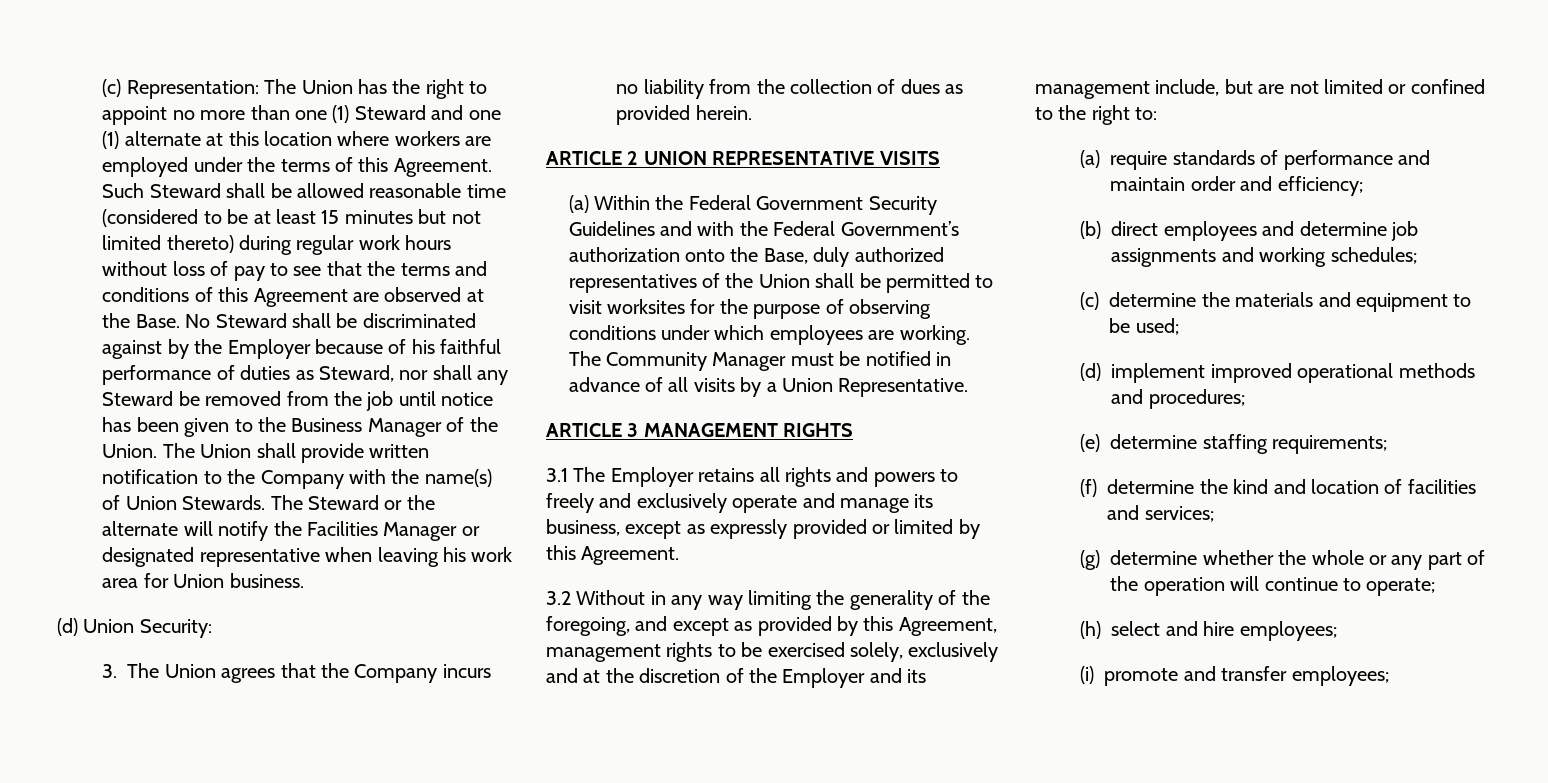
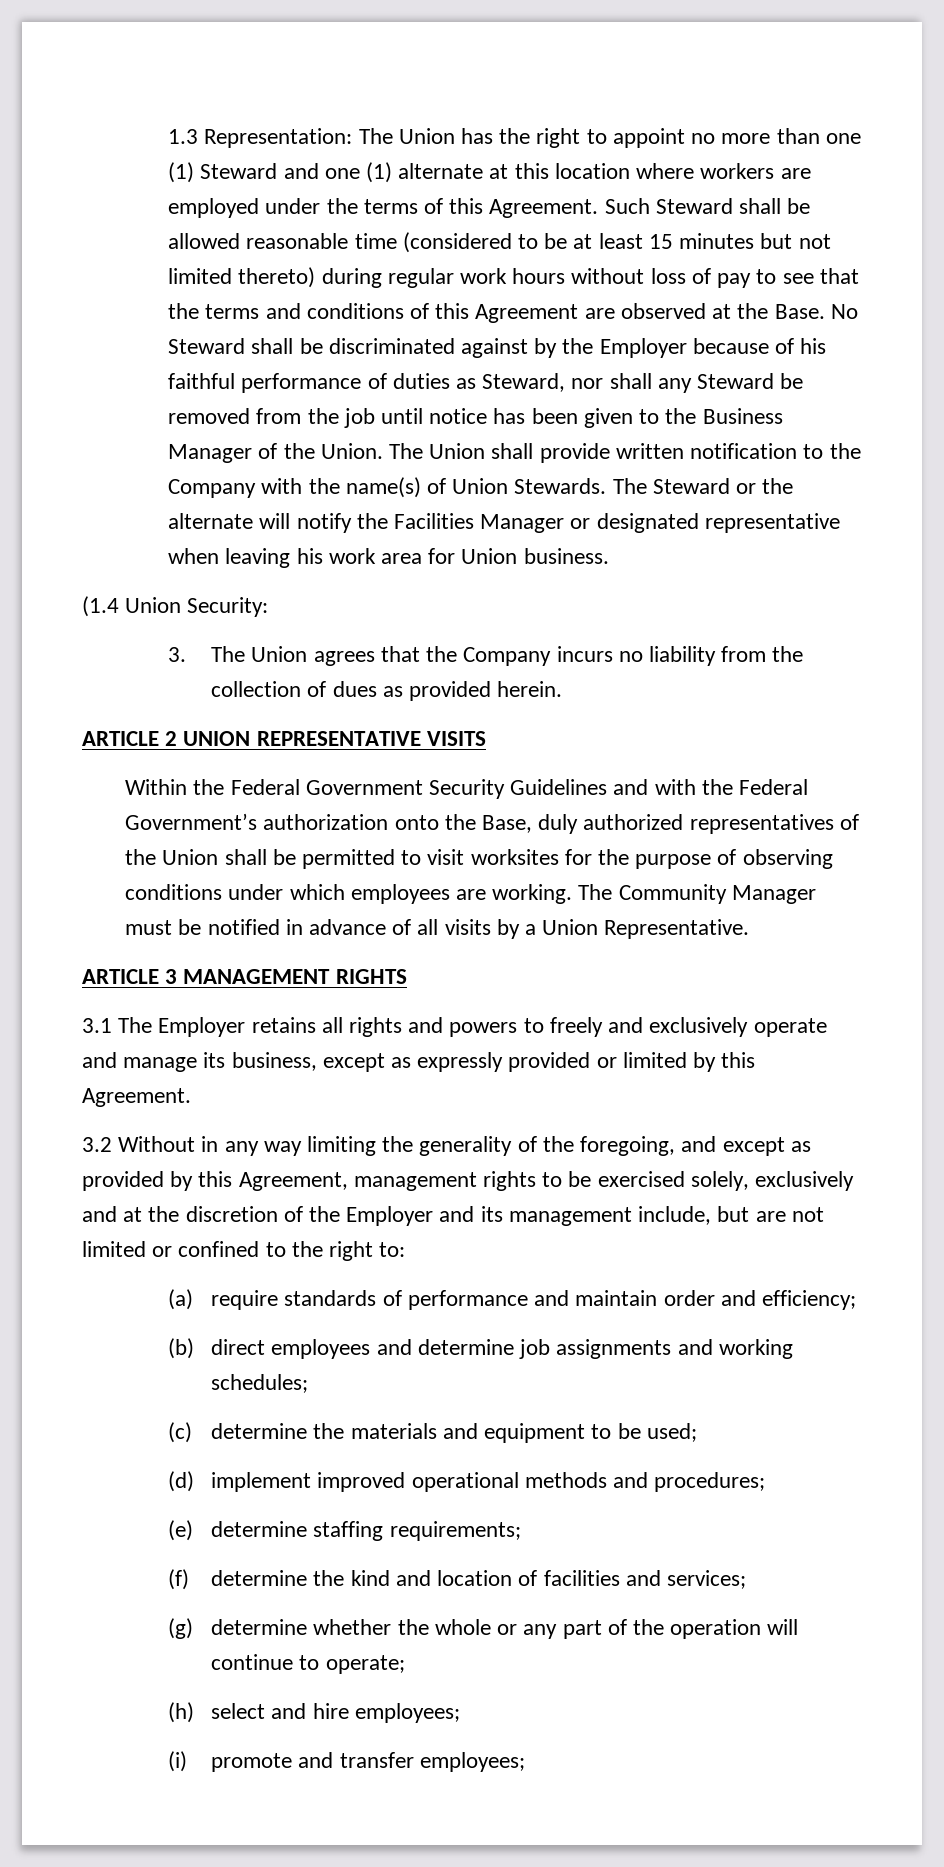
[102,79,122,97] (c) -> [168,129,199,144] 1.3
[57,618,78,636] (d) -> [82,596,119,617] (1.4
[568,195,589,213] (a) -> (486, 738) none

